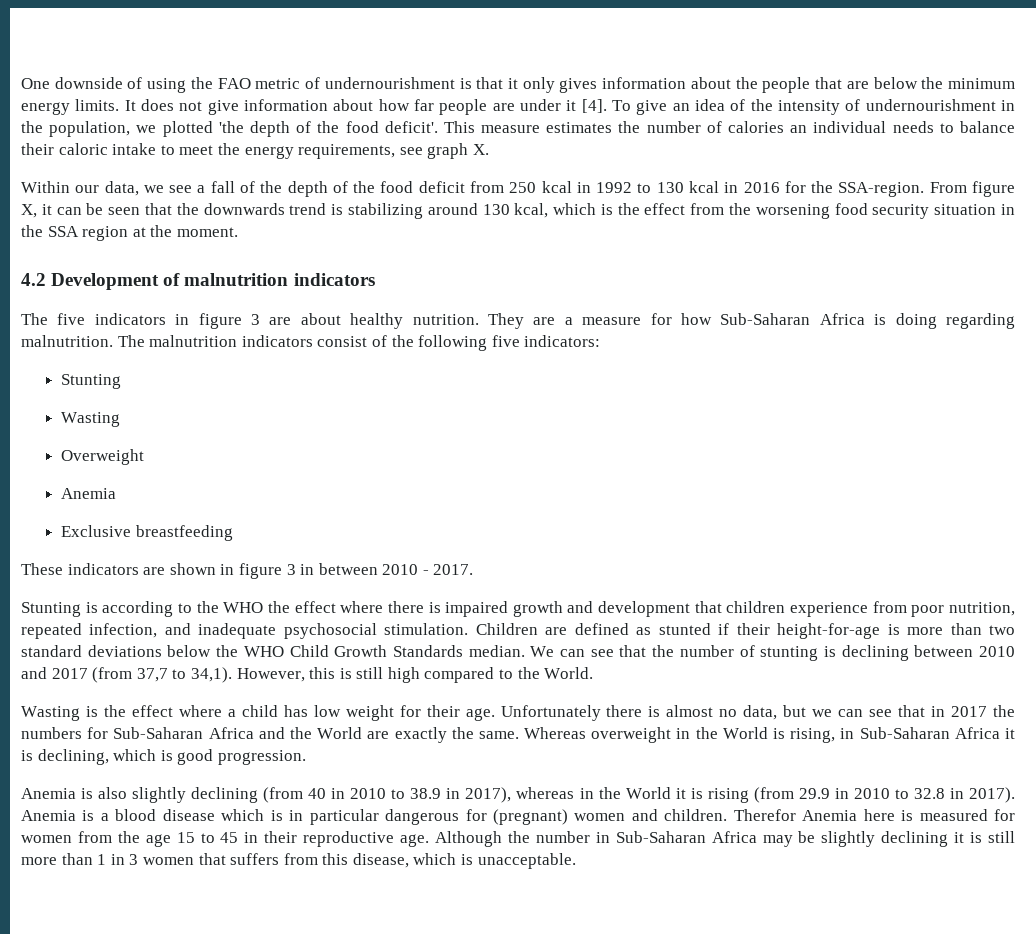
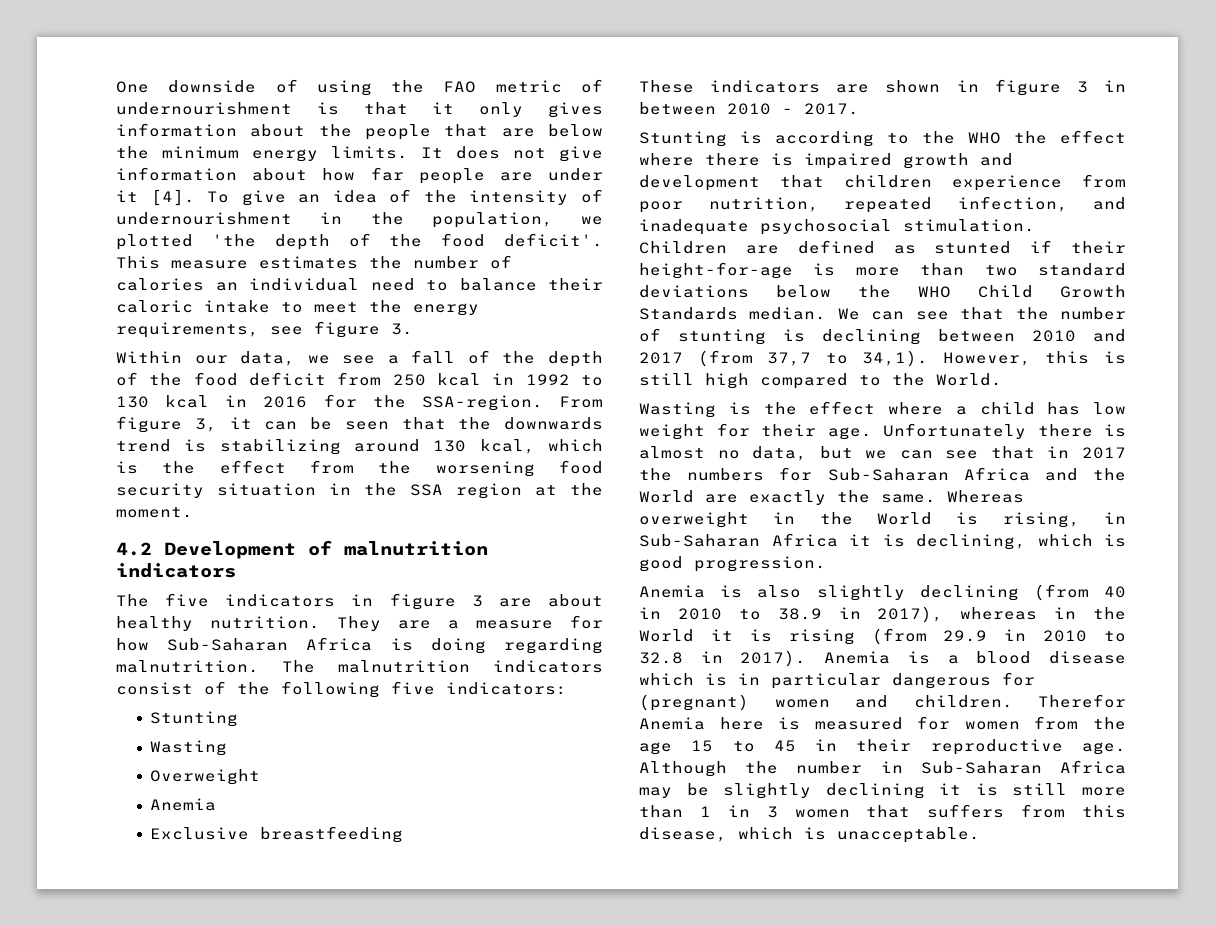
[892,121,934,133] needs -> [370,278,415,291] need
[427,143,489,159] graph X. -> [314,321,413,338] figure 3.
[21,204,37,218] X, -> [194,418,217,432] 3,

